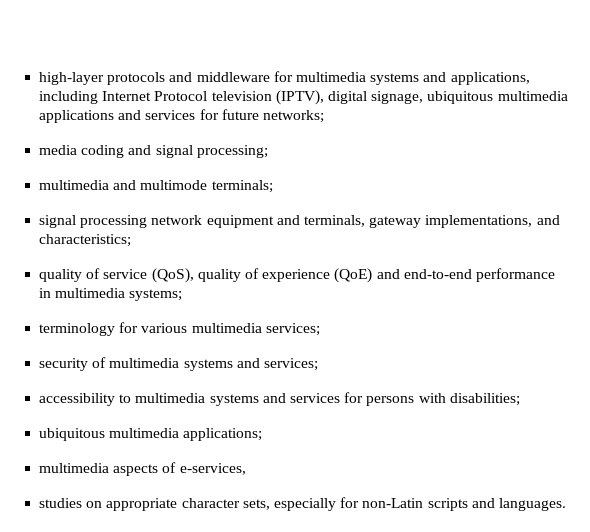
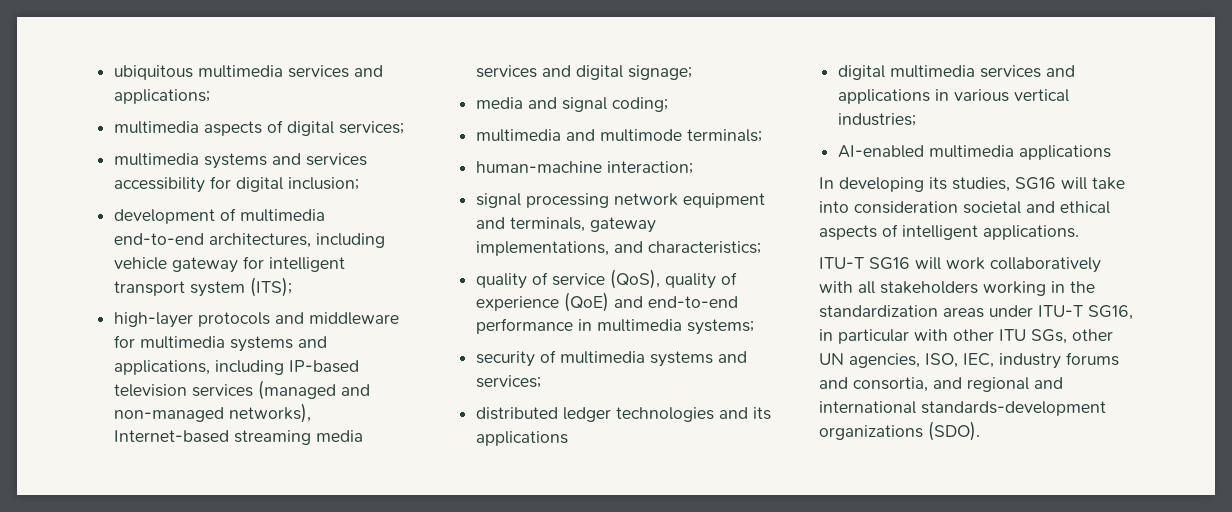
(39, 78) none -> [114,65,384,80] [114,89,211,104] [114,120,405,136] [114,153,368,169] [114,176,360,193] [114,208,326,224] [114,233,386,248] [114,256,346,273] [114,277,293,297] ubiquitous multimedia services and applications; // multimedia aspects of digital services; // multimedia systems and services accessibility for digital inclusion; // development of multimedia end-to-end architectures, including vehicle gateway for intelligent transport system (ITS); //
[102,90,568,105] [39,109,324,123] [39,145,125,158] Internet Protocol television (IPTV), digital signage, ubiquitous multimedia applications and services for future networks; // media coding -> [289,360,360,373] [114,380,371,400] [114,403,312,423] [114,430,364,445] [476,65,693,80] [476,97,524,109] IP-based television services (managed and non-managed networks), Internet-based streaming media services and digital signage; // media
[196,145,268,158] processing; -> [612,97,669,112] coding;
(273, 186) none -> [476,161,694,174] // human-machine interaction;
[39,322,320,336] // terminology for various multimedia services; -> (755, 327) none
[39,392,520,406] [39,428,263,441] [39,462,246,476] [39,497,566,511] accessibility to multimedia systems and services for persons with disabilities; // ubiquitous multimedia applications; // multimedia aspects of e-services, // studies on appropriate character sets, especially for non-Latin scripts and languages. -> [476,407,772,422] [476,431,569,446] [838,65,1076,80] [838,89,1070,104] [838,113,917,126] [838,145,1112,160] [819,177,1125,192] [819,201,1110,214] [819,224,1079,240] [819,257,1101,273] [819,281,1095,296] [819,305,1133,320] [819,329,1113,344] [819,352,1119,369] [819,377,1063,392] [819,401,1106,416] [819,421,980,441] distributed ledger technologies and its applications // digital multimedia services and applications in various vertical industries; // AI-enabled multimedia applications // In developing its studies, SG16 will take into consideration societal and ethical aspects of intelligent applications. // ITU-T SG16 will work collaboratively with all stakeholders working in the standardization areas under ITU-T SG16, in particular with other ITU SGs, other UN agencies, ISO, IEC, industry forums and consortia, and regional and international standards-development organizations (SDO).

